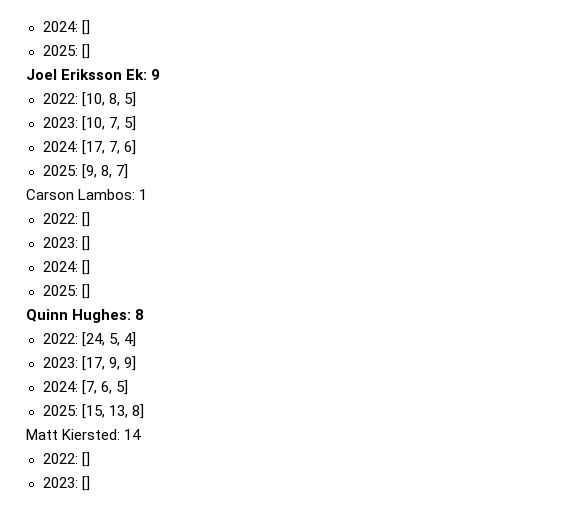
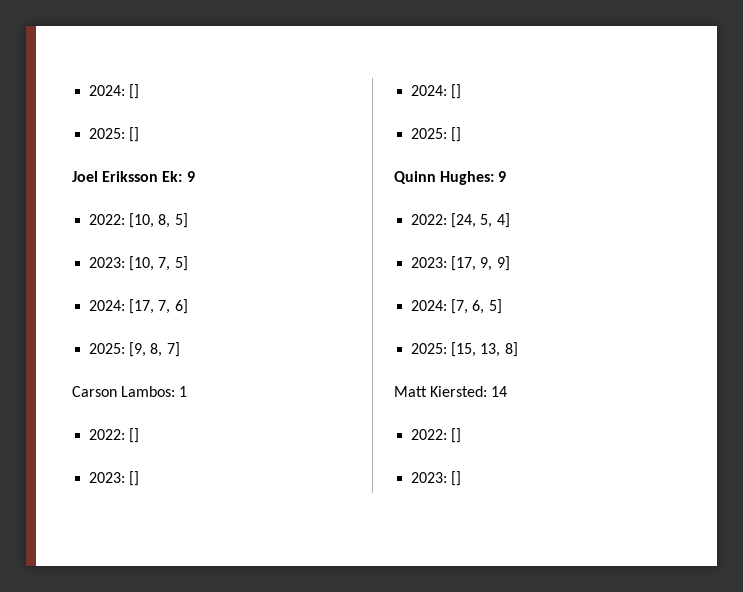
[135,309,145,320] 8 -> [498,171,507,182] 9

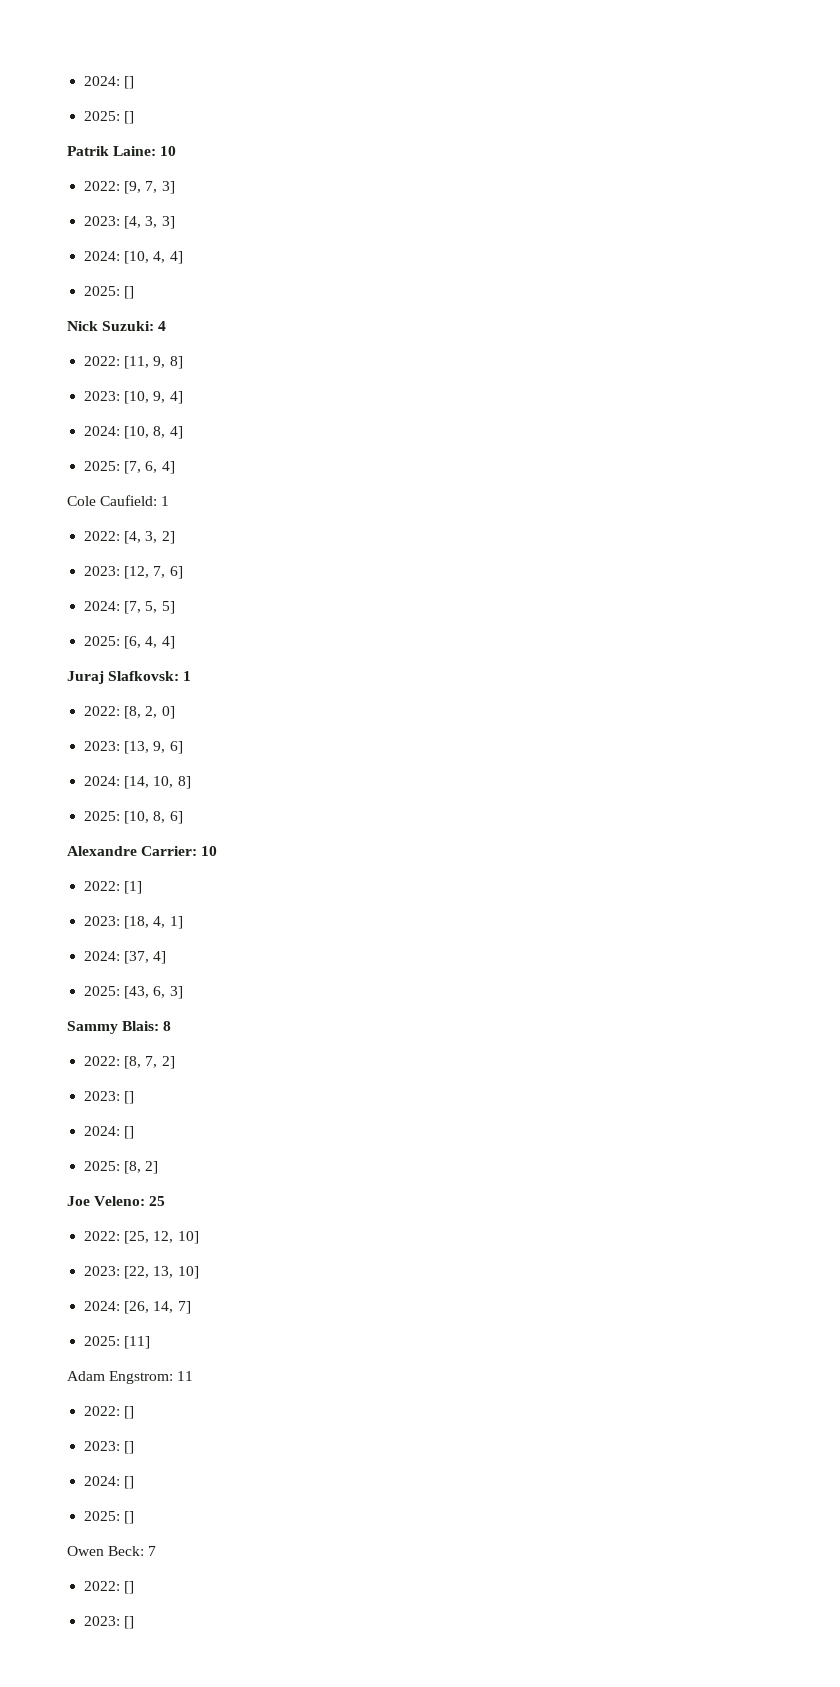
[89,84,140,99] [89,127,140,142] [72,171,195,182] [89,213,188,228] 2024: [] // 2025: [] // Joel Eriksson Ek: 9 // 2022: [10, 8, 5] -> [84,76,135,89] [84,111,135,124] [67,146,177,156] [84,181,175,194] [84,216,175,229] [84,251,183,264] [84,286,135,299] [67,321,167,331] [84,356,183,369] 2024: [] // 2025: [] // Patrik Laine: 10 // 2022: [9, 7, 3] // 2023: [4, 3, 3] // 2024: [10, 4, 4] // 2025: [] // Nick Suzuki: 4 // 2022: [11, 9, 8]
[158,256,188,271] [89,299,188,314] [89,342,180,357] [72,386,188,397] 7, 5] // 2024: [17, 7, 6] // 2025: [9, 8, 7] // Carson Lambos: 1 -> [153,391,183,404] [84,426,183,439] [84,461,175,474] [67,495,170,506] [84,531,175,544] [84,566,183,579] [84,601,175,614] [84,636,175,649] [67,671,192,684] [84,706,175,719] [84,741,183,754] [84,776,191,789] [84,811,183,824] [67,846,218,856] [84,881,143,894] [84,916,183,929] [84,951,167,964] [84,986,183,999] [67,1021,172,1034] [84,1056,175,1069] [84,1091,135,1104] [84,1126,135,1139] [84,1161,159,1174] [67,1196,166,1206] [84,1231,199,1244] [84,1266,199,1279] [84,1301,191,1314] [84,1336,151,1349] [67,1371,194,1384] 9, 4] // 2024: [10, 8, 4] // 2025: [7, 6, 4] // Cole Caufield: 1 // 2022: [4, 3, 2] // 2023: [12, 7, 6] // 2024: [7, 5, 5] // 2025: [6, 4, 4] // Juraj Slafkovsk: 1 // 2022: [8, 2, 0] // 2023: [13, 9, 6] // 2024: [14, 10, 8] // 2025: [10, 8, 6] // Alexandre Carrier: 10 // 2022: [1] // 2023: [18, 4, 1] // 2024: [37, 4] // 2025: [43, 6, 3] // Sammy Blais: 8 // 2022: [8, 7, 2] // 2023: [] // 2024: [] // 2025: [8, 2] // Joe Veleno: 25 // 2022: [25, 12, 10] // 2023: [22, 13, 10] // 2024: [26, 14, 7] // 2025: [11] // Adam Engstrom: 11
[394,171,507,185] [411,213,510,228] [411,256,510,271] [411,299,502,314] [411,342,518,357] [394,386,508,397] Quinn Hughes: 9 // 2022: [24, 5, 4] // 2023: [17, 9, 9] // 2024: [7, 6, 5] // 2025: [15, 13, 8] // Matt Kiersted: 14 -> [67,1546,157,1556] Owen Beck: 7

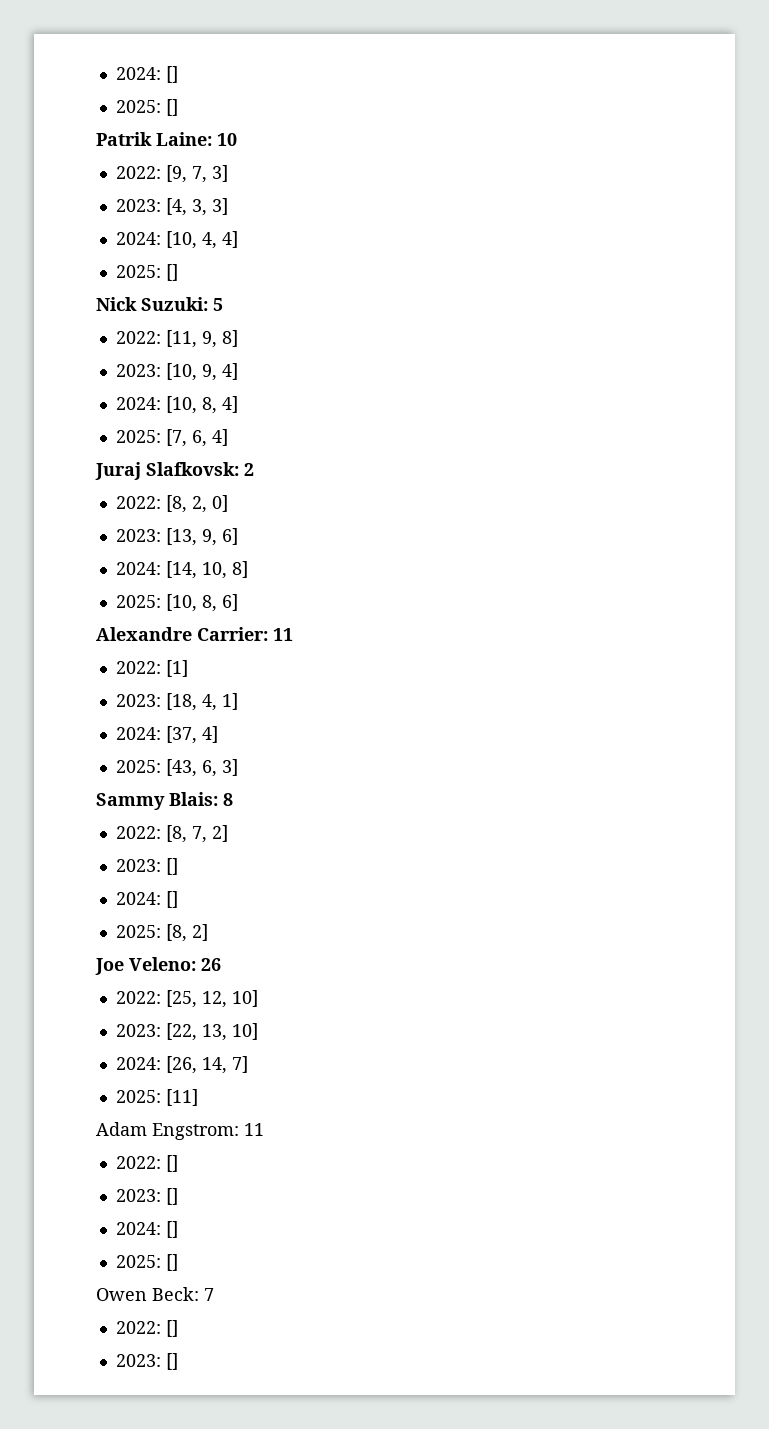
[158,321,167,331] 4 -> [213,298,223,311] 5
[67,495,170,506] [84,531,175,544] [84,566,183,579] [84,601,175,614] [84,636,175,649] // Cole Caufield: 1 // 2022: [4, 3, 2] // 2023: [12, 7, 6] // 2024: [7, 5, 5] // 2025: [6, 4, 4] -> (228, 437) none
[183,671,192,681] 1 -> [244,463,254,476] 2
[201,846,218,856] 10 -> [273,628,293,641] 11
[149,1196,166,1206] 25 -> [201,958,221,971] 26

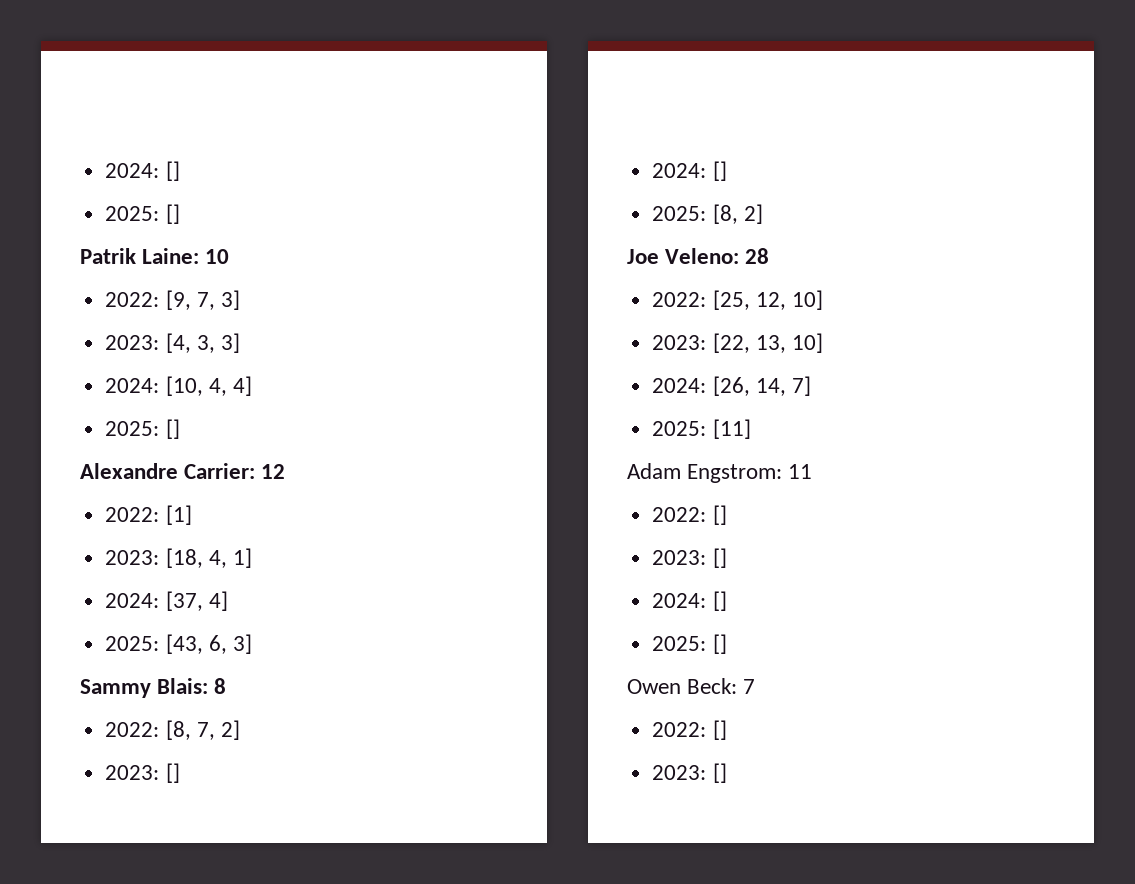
[96,297,223,311] [115,330,238,348] [115,363,238,381] [115,396,238,414] [115,429,228,447] [95,462,254,480] [115,495,228,513] [115,528,238,546] [115,561,248,579] [115,594,238,612] // Nick Suzuki: 5 // 2022: [11, 9, 8] // 2023: [10, 9, 4] // 2024: [10, 8, 4] // 2025: [7, 6, 4] // Juraj Slafkovsk: 2 // 2022: [8, 2, 0] // 2023: [13, 9, 6] // 2024: [14, 10, 8] // 2025: [10, 8, 6] -> (180, 429) none
[273,628,293,641] 11 -> [261,464,286,479] 12
[201,958,221,971] 26 -> [745,248,770,264] 28

